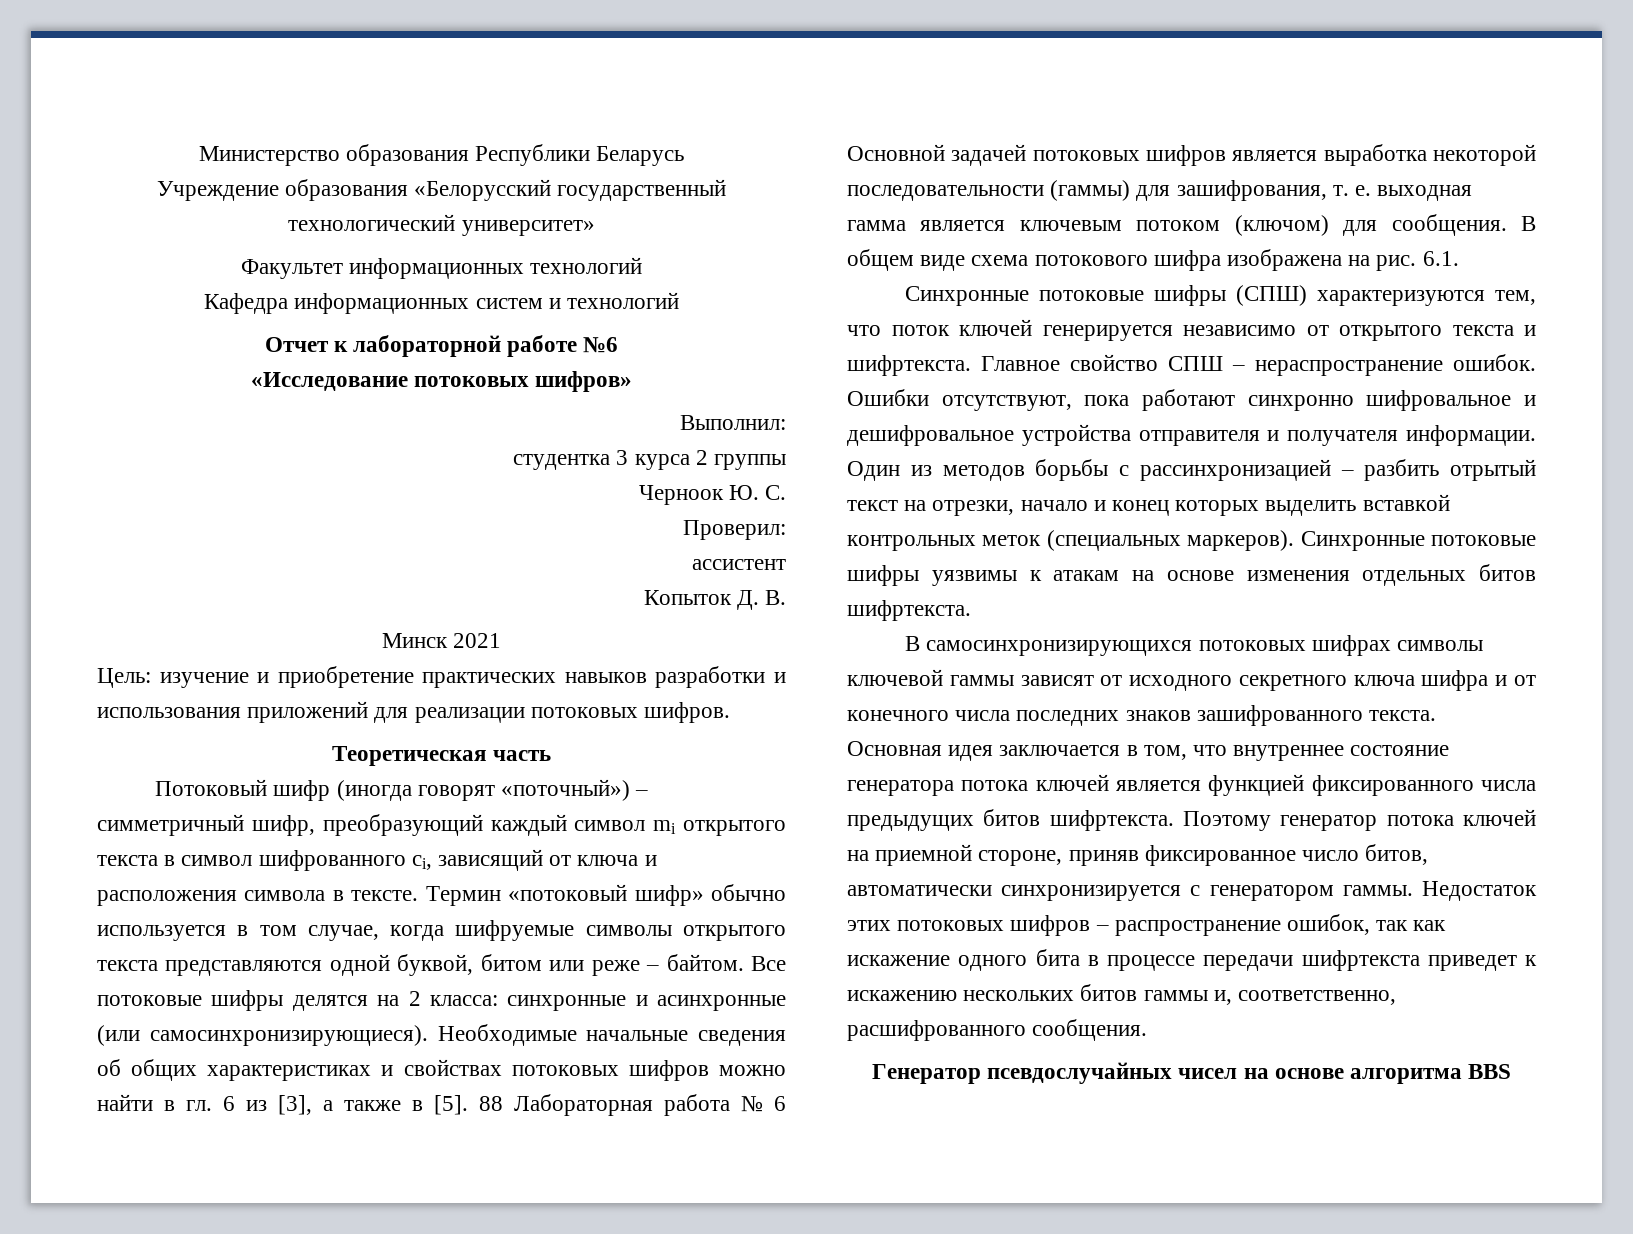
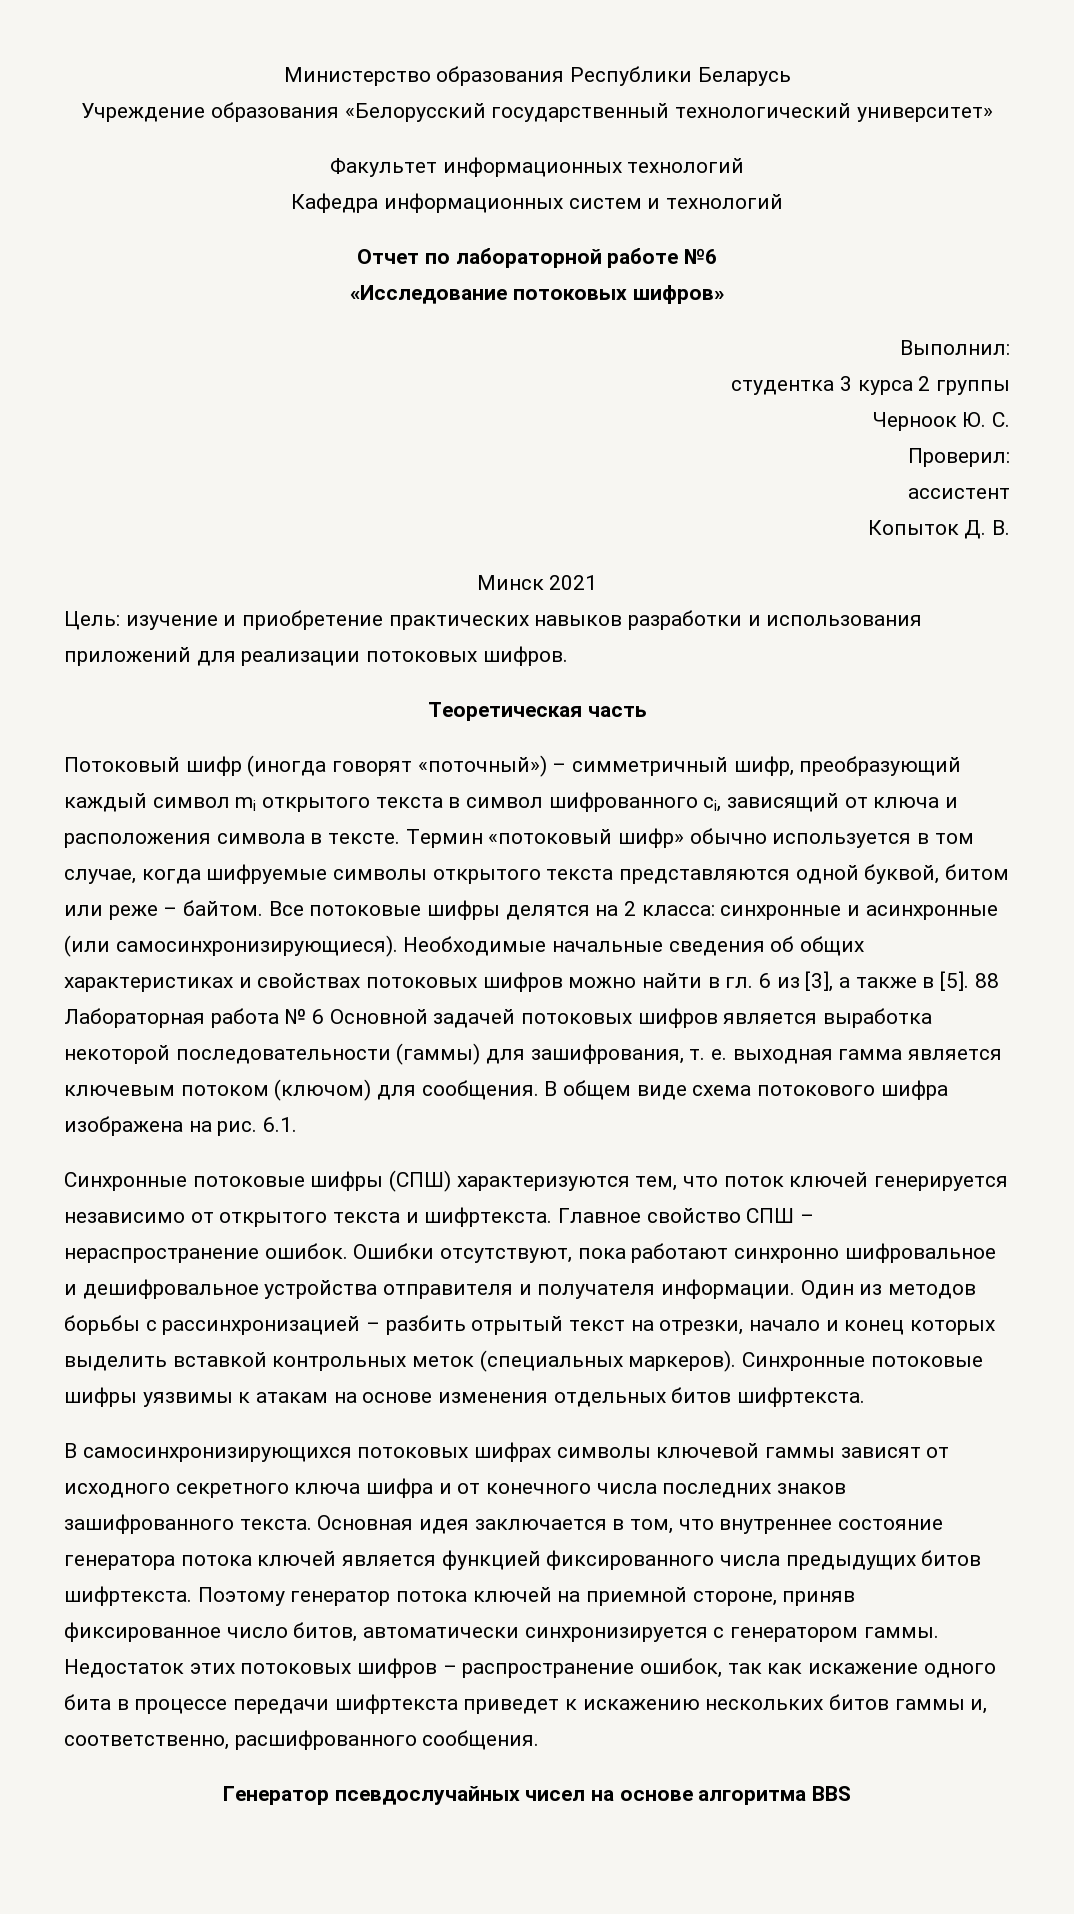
[333,341,348,352] к -> [424,253,450,264] по

